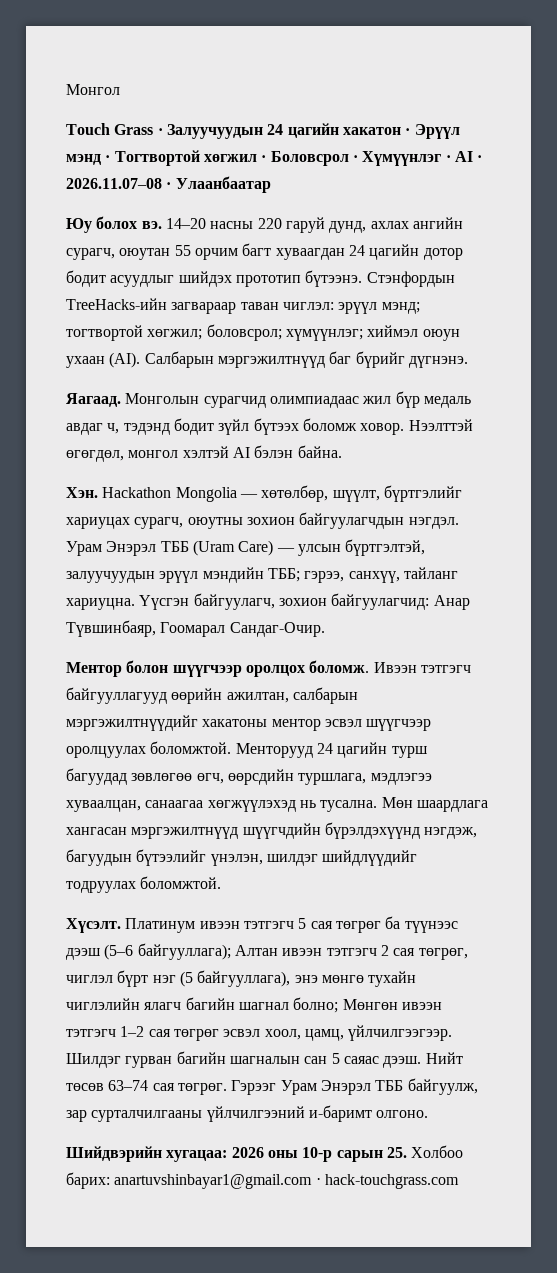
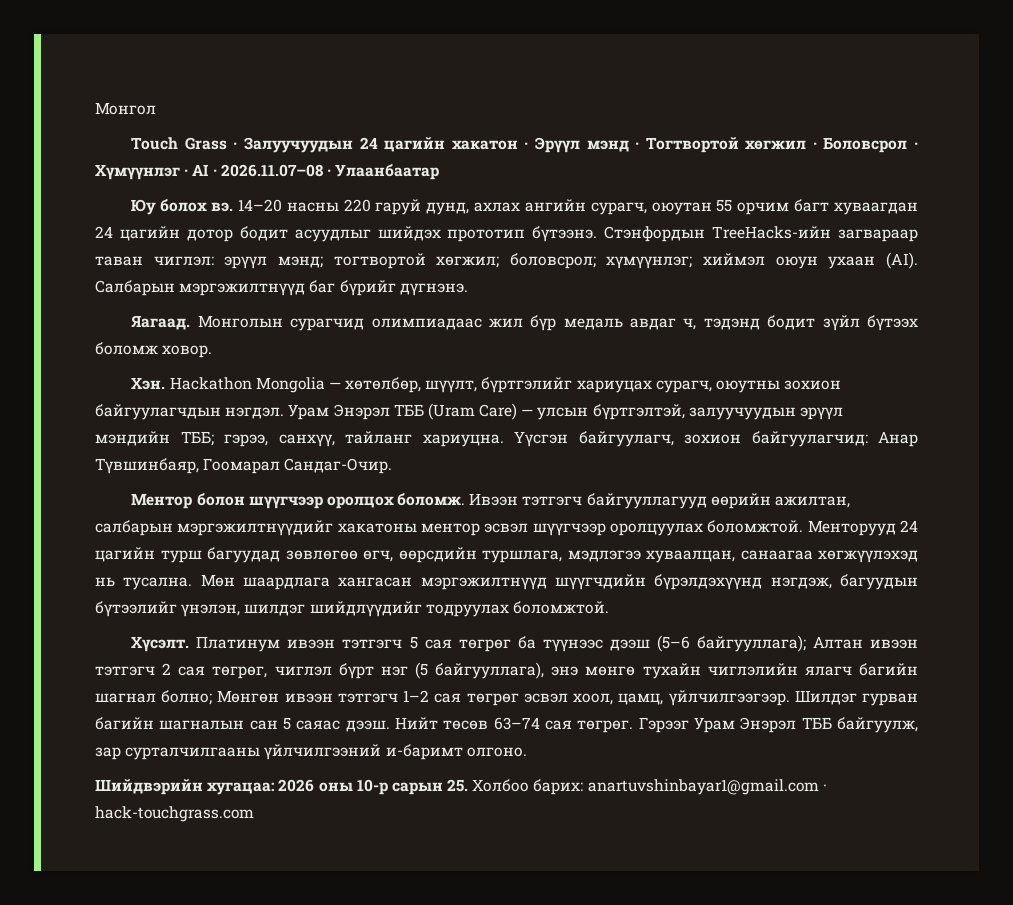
[408,419,473,431] [66,445,342,462] Нээлттэй өгөгдөл, монгол хэлтэй AI бэлэн байна. -> (213, 351) none

